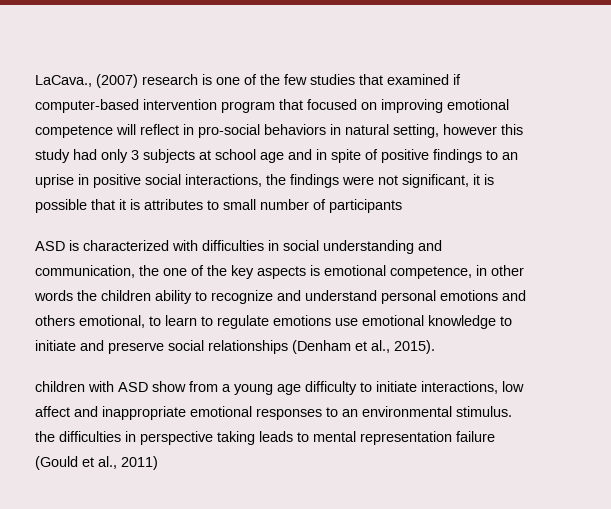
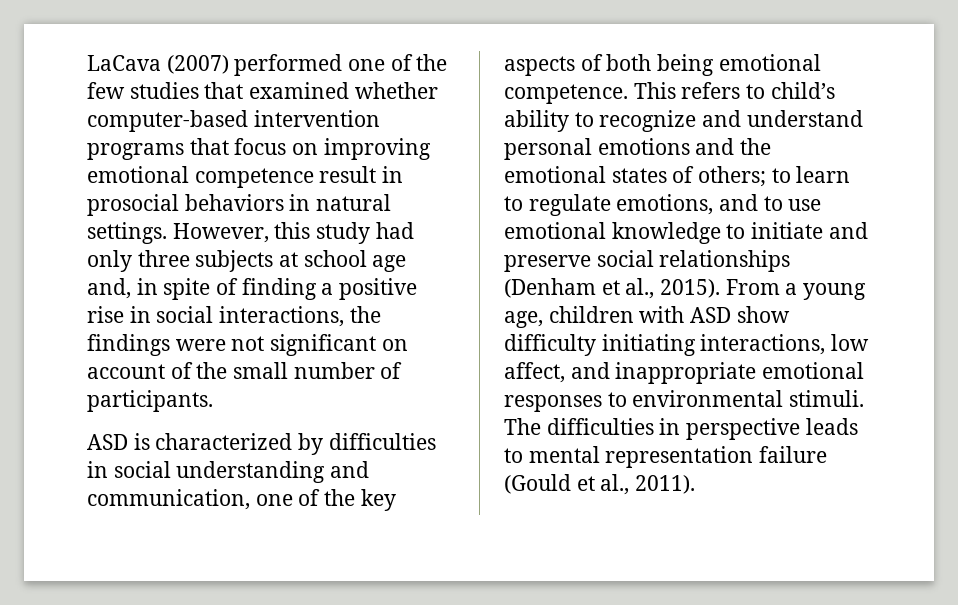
[35,74,212,88] LaCava., (2007) research is -> [87,54,343,76] LaCava (2007) performed
[453,74,461,85] if -> [354,82,438,99] whether
[221,99,357,113] program that focused -> [87,138,287,160] programs that focus
[116,124,260,138] will reflect in pro-social -> [319,166,404,183] [87,194,179,216] result in prosocial
[393,124,497,138] setting, however -> [87,222,269,244] settings. However,
[131,150,139,160] 3 -> [137,250,190,267] three
[288,149,312,160] and -> [87,278,131,299] and,
[381,149,518,163] [35,174,141,188] positive findings to an uprise in positive -> [241,278,418,300] [87,306,151,323] finding a positive rise in
[402,174,494,188] [35,199,219,213] significant, it is possible that it is attributes to -> [270,334,408,356] [87,362,228,379] significant on account of the
[329,199,402,213] participants -> [87,390,213,412] participants.
[172,240,198,251] with -> [298,433,324,455] by
[139,265,159,276] the -> (250, 499) none
[310,265,524,279] [34,290,151,301] is emotional competence, in other words the children -> [580,54,821,76] [504,82,835,104] of both being emotional competence. This refers to child’s
[35,315,145,328] others emotional, -> [740,138,772,155] [504,166,767,187] the emotional states of others;
[273,315,331,326] emotions -> [616,194,783,215] emotions, and to
[35,381,417,395] // children with ASD show from a young age difficulty to initiate -> [725,279,867,300] [504,306,790,328] [504,334,696,356] From a young age, children with ASD show difficulty initiating
[35,406,70,417] affect -> [504,362,565,383] affect,
[342,406,512,417] [35,431,55,442] an environmental stimulus. the -> [632,390,865,407] [504,418,541,435] environmental stimuli. The
[217,431,255,445] taking -> (801, 429) none
[121,456,158,470] 2011) -> [635,475,696,494] 2011).

